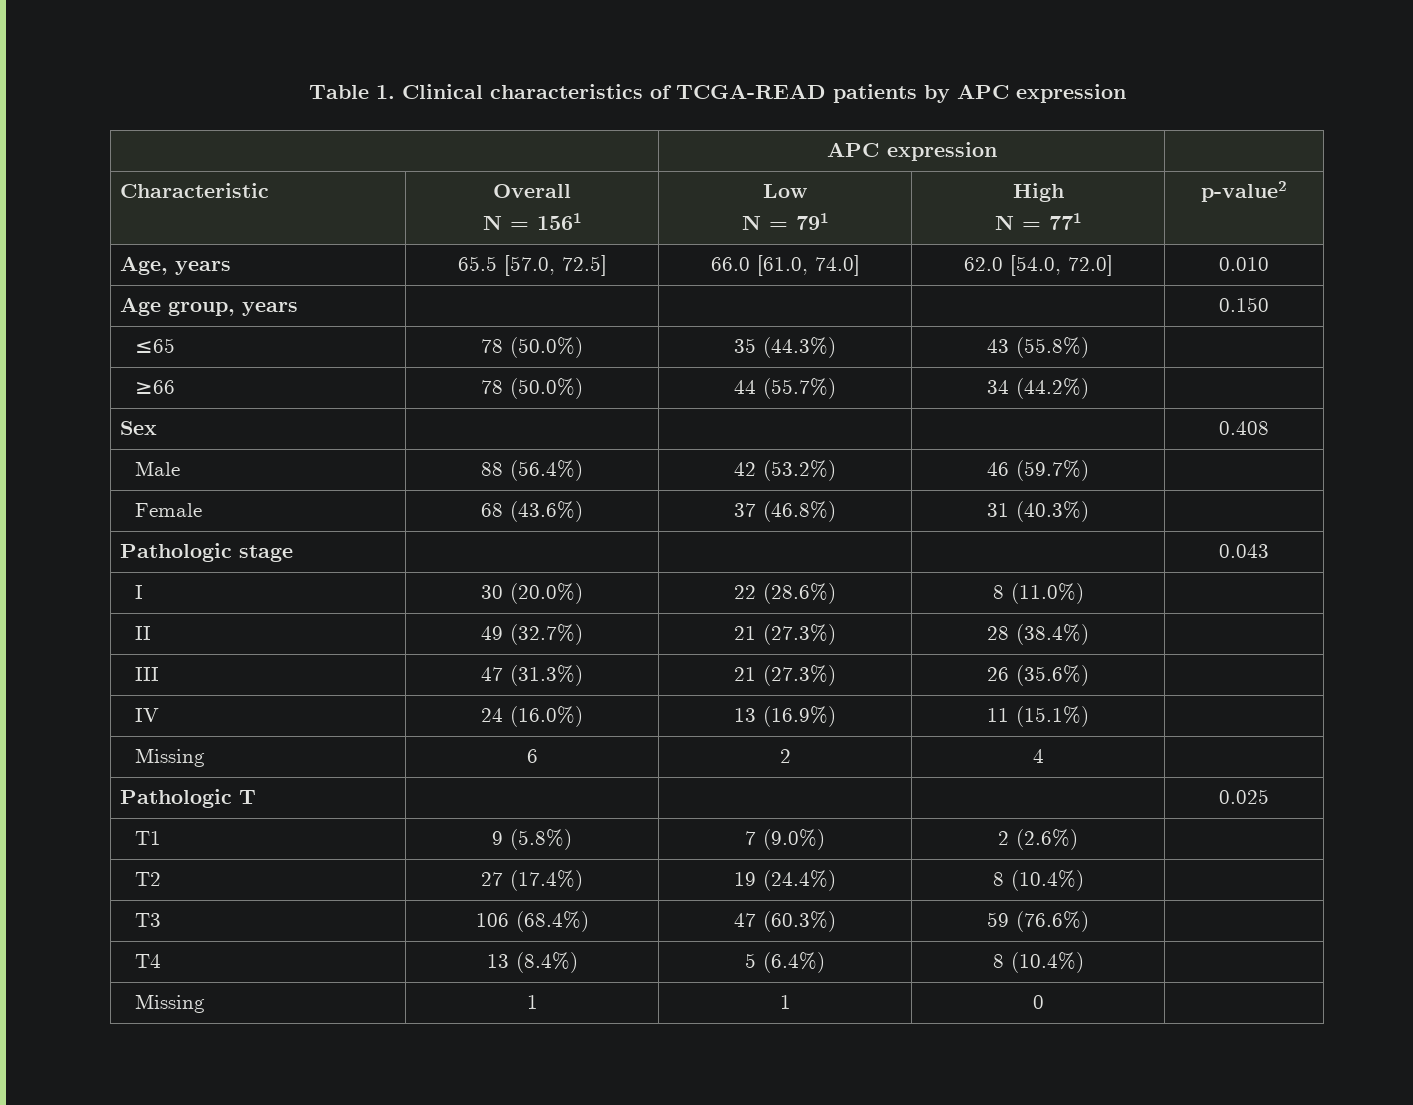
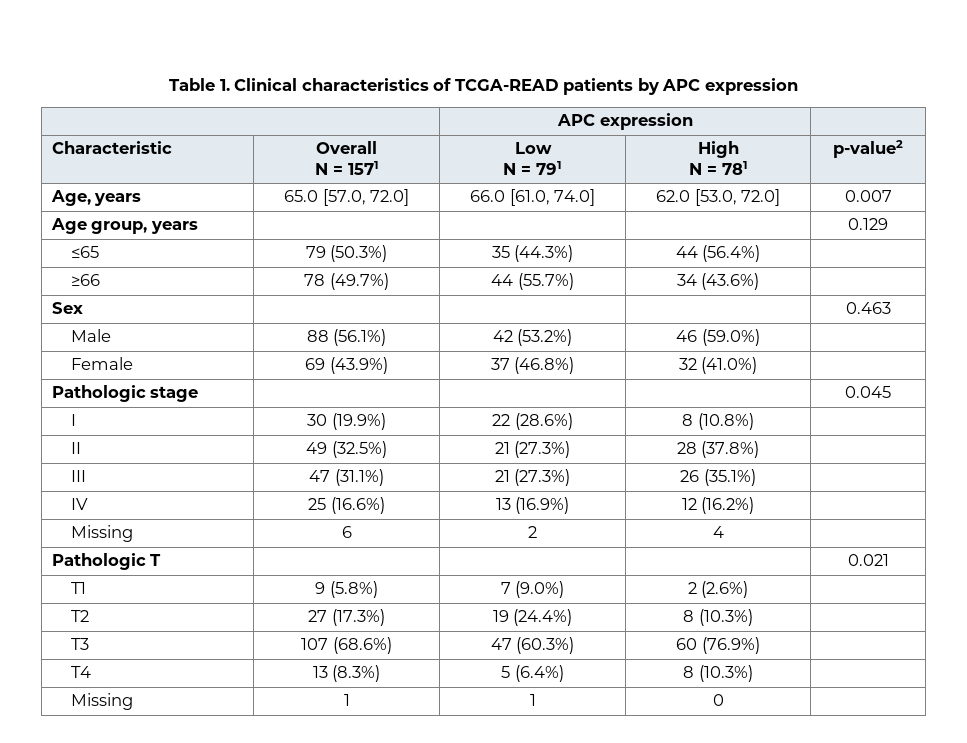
[536,213,582,230] 1561 -> [347,161,379,175] 1571
[1048,213,1082,230] 771 -> [721,161,748,175] 781
[457,255,607,276] 65.5 [57.0, 72.5] -> [284,189,409,206] 65.0 [57.0, 72.0]
[1009,255,1113,276] [1219,257,1269,271] [54.0, 72.0] | 0.010 -> [694,189,780,206] [844,190,892,202] [53.0, 72.0] | 0.007
[1219,297,1269,312] 0.150 -> [848,218,888,230] 0.129
[481,337,583,358] 78 (50.0%) -> [305,245,388,262] 79 (50.3%)
[987,337,1089,358] 43 (55.8%) -> [675,245,761,262] 44 (56.4%)
[510,378,583,399] (50.0%) -> [329,273,389,290] (49.7%)
[1016,378,1089,399] (44.2%) -> [701,273,760,290] (43.6%)
[1219,421,1269,435] 0.408 -> [845,302,891,314] 0.463
[510,460,583,481] (56.4%) -> [333,329,387,346] (56.1%)
[1016,460,1089,481] (59.7%) -> [701,329,760,346] (59.0%)
[481,501,583,522] 68 (43.6%) -> [305,357,388,374] 69 (43.9%)
[987,501,1089,522] 31 (40.3%) -> [678,357,758,374] 32 (41.0%)
[1219,544,1269,558] 0.043 -> [845,386,891,398] 0.045
[510,583,583,604] (20.0%) -> [331,413,386,430] (19.9%)
[1010,583,1084,604] (11.0%) -> [697,413,754,430] (10.8%)
[510,624,583,645] (32.7%) -> [331,441,387,458] (32.5%)
[1016,624,1089,645] (38.4%) -> [701,441,760,458] (37.8%)
[510,665,583,686] (31.3%) -> [334,469,384,486] (31.1%)
[1016,665,1089,686] (35.6%) -> [703,469,756,486] (35.1%)
[481,706,583,727] 24 (16.0%) -> [308,497,385,514] 25 (16.6%)
[987,706,1089,727] 11 (15.1%) -> [681,497,755,514] 12 (16.2%)
[1219,789,1269,804] 0.025 -> [847,554,889,566] 0.021
[510,870,583,891] (17.4%) -> [331,609,385,626] (17.3%)
[1010,870,1084,891] (10.4%) -> [698,609,753,626] (10.3%)
[475,911,589,932] 106 (68.4%) -> [301,637,392,654] 107 (68.6%)
[987,911,1089,932] 59 (76.6%) -> [676,637,760,654] 60 (76.9%)
[515,952,578,973] (8.4%) -> [332,665,381,682] (8.3%)
[1010,952,1084,973] (10.4%) -> [698,665,753,682] (10.3%)

